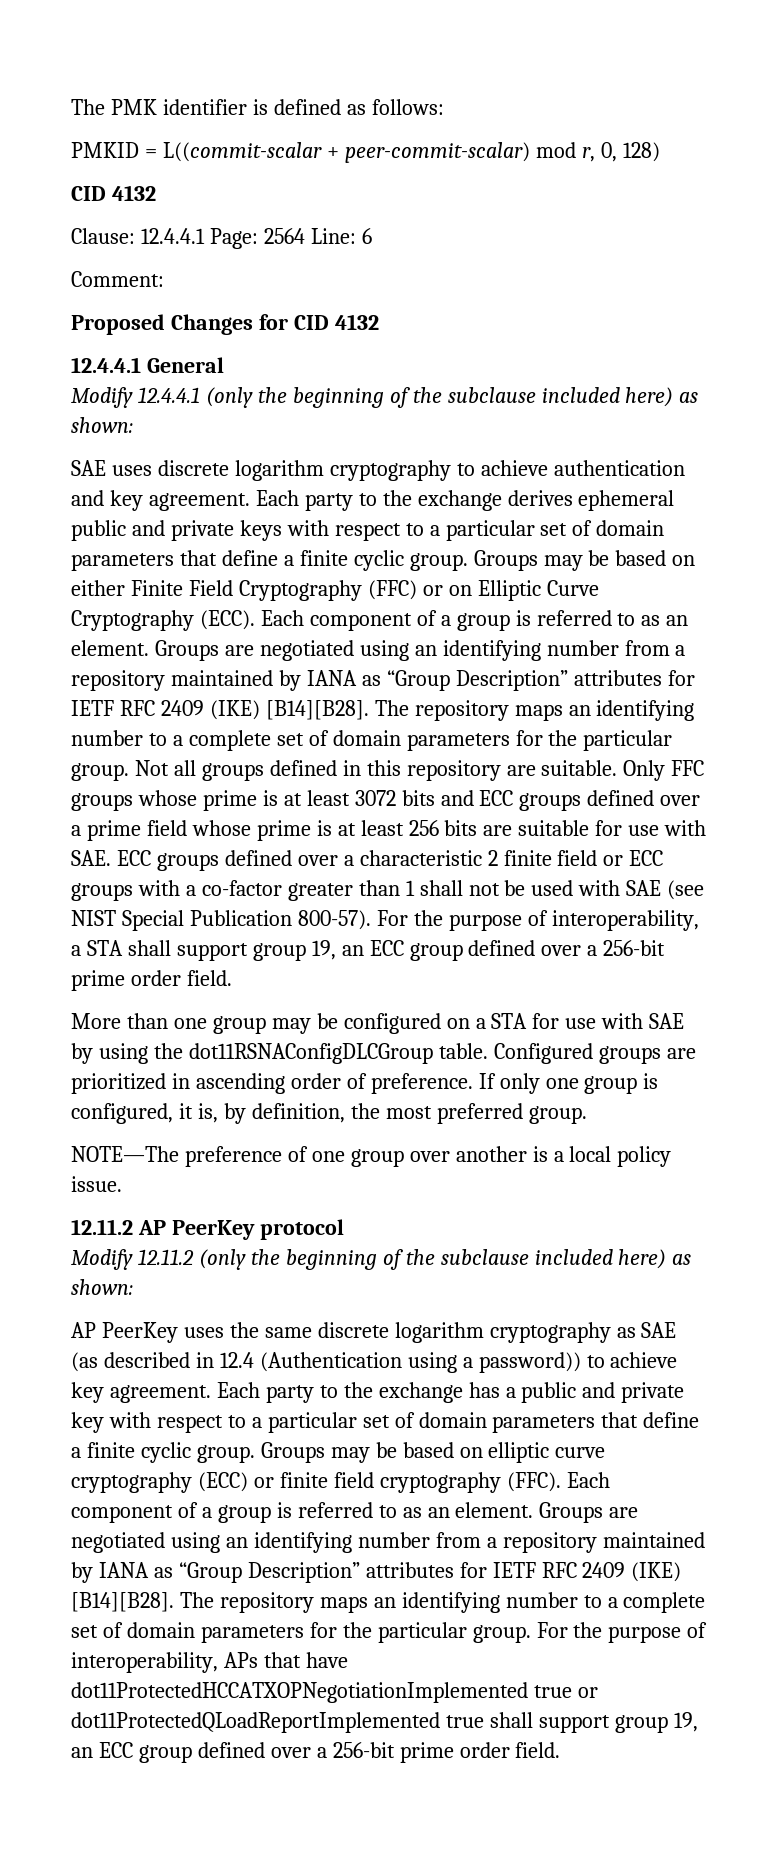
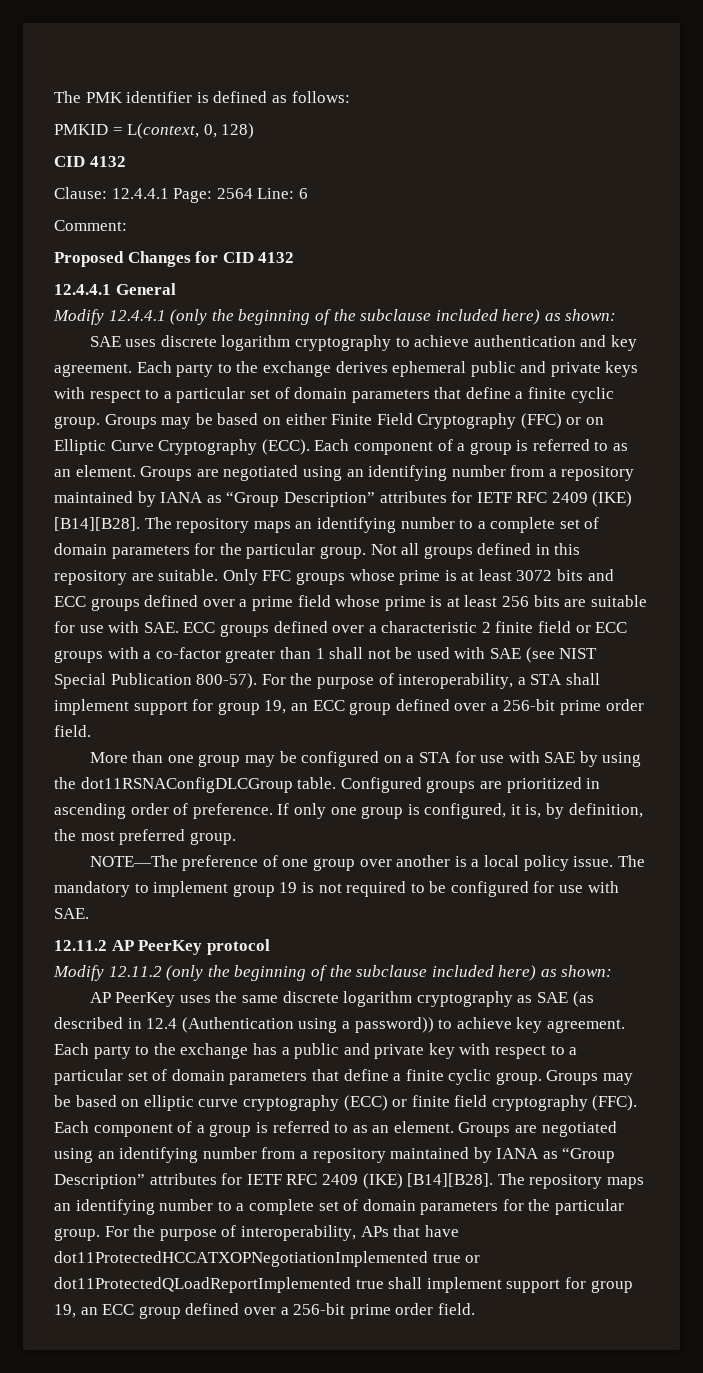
[162,142,595,163] L((commit-scalar + peer-commit-scalar) mod r, -> [127,123,200,139] L(context,
[176,943,248,961] support -> [54,699,214,715] implement support for
(122, 1184) none -> [617,855,645,867] [54,881,619,897] [54,908,89,919] The mandatory to implement group 19 is not required to be configured for use with SAE.
[538,1715,610,1733] support -> [426,1277,586,1293] implement support for

